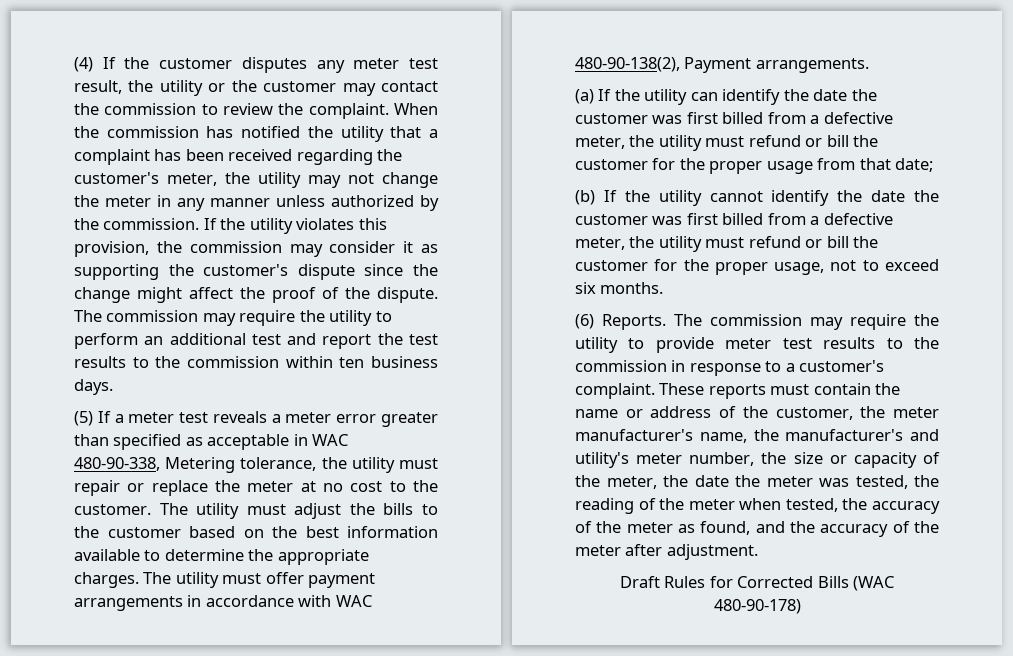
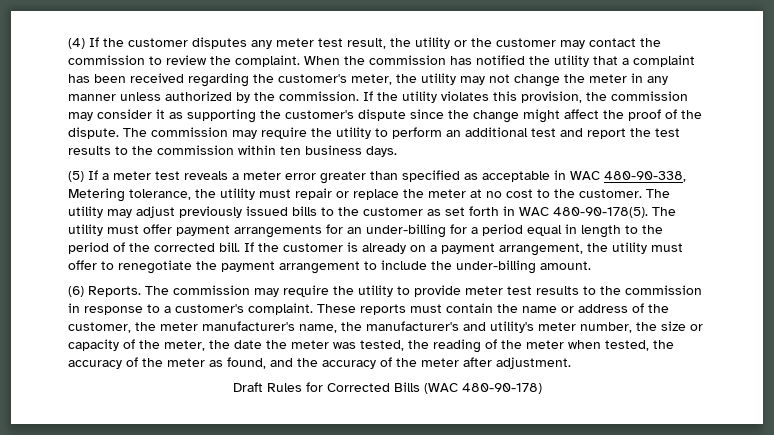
[246,503,438,519] [74,526,438,538] [74,549,369,565] [74,572,139,588] must adjust the bills to the customer based on the best information available to determine the appropriate charges. -> [107,206,648,218] may adjust previously issued bills to the customer as set forth in WAC 480-90-178(5).
[187,595,372,607] [575,57,869,73] [575,89,877,105] [575,112,893,124] [575,135,879,151] [575,158,934,174] [575,190,939,206] [575,213,893,225] [575,236,879,252] [575,259,939,275] [575,282,664,294] in accordance with WAC 480-90-138(2), Payment arrangements. // (a) If the utility can identify the date the customer was first billed from a defective meter, the utility must refund or bill the customer for the proper usage from that date; // (b) If the utility cannot identify the date the customer was first billed from a defective meter, the utility must refund or bill the customer for the proper usage, not to exceed six months. -> [326,224,663,238] [68,242,683,256] [68,260,591,274] for an under-billing for a period equal in length to the period of the corrected bill. If the customer is already on a payment arrangement, the utility must offer to renegotiate the payment arrangement to include the under-billing amount.

